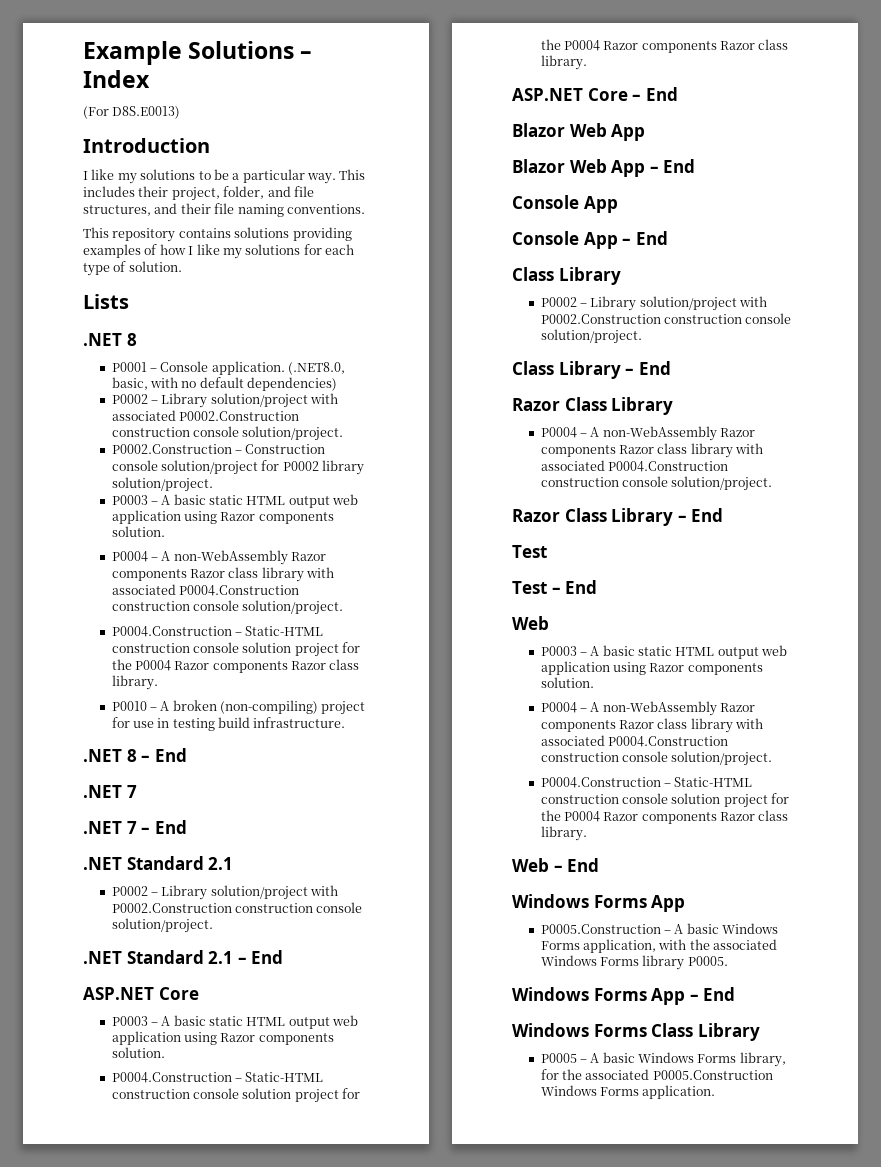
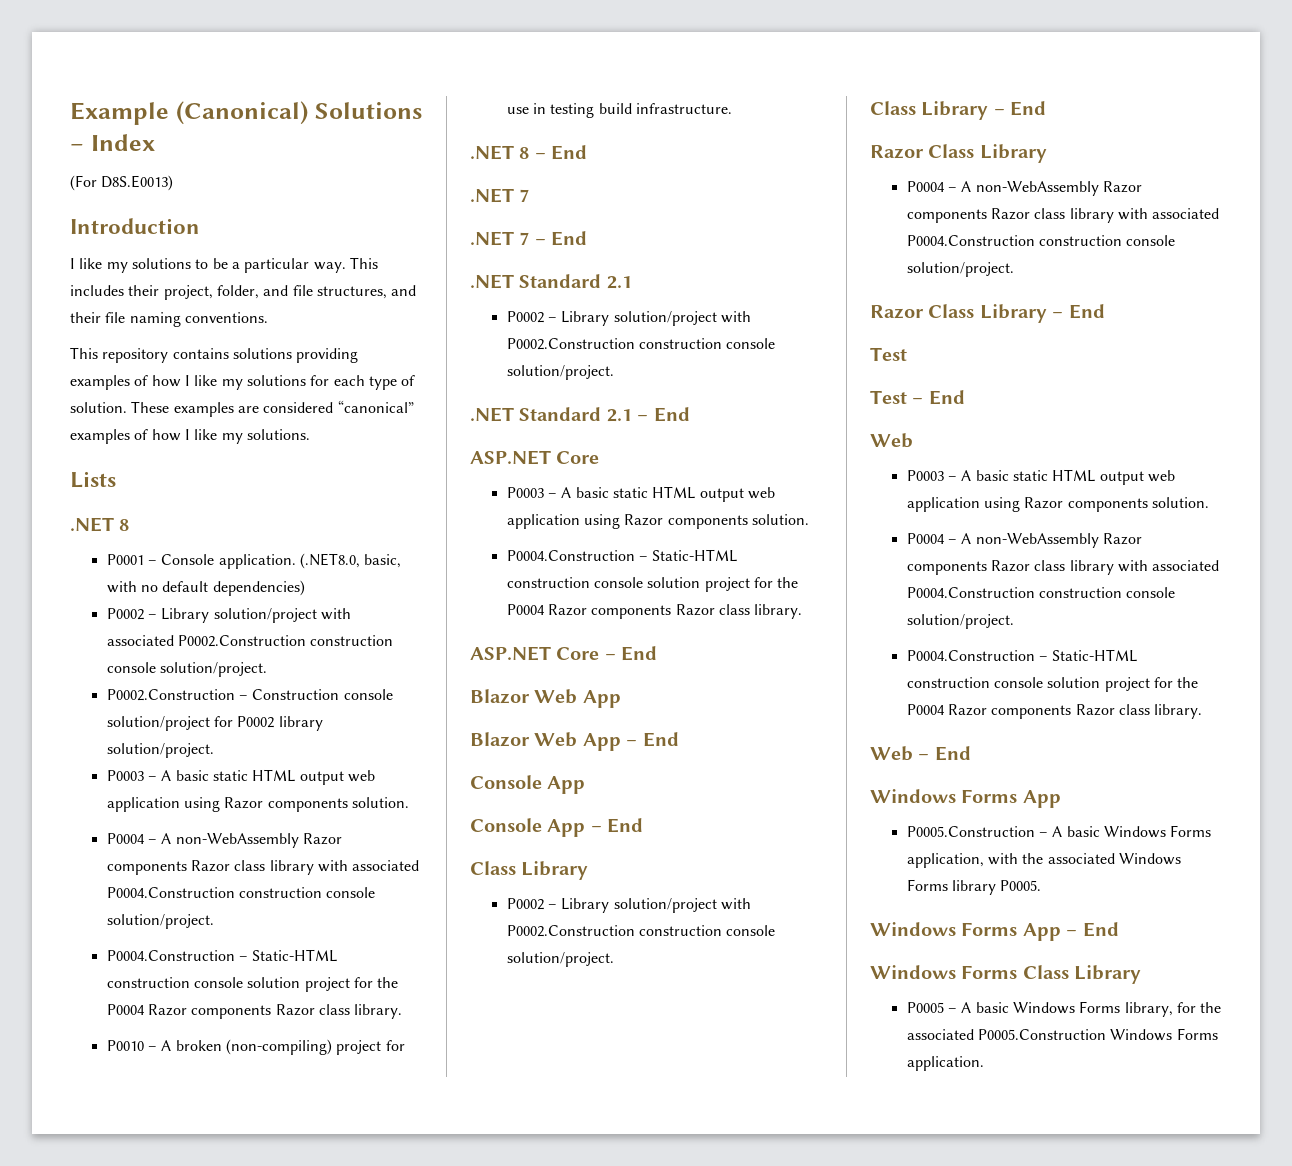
(182, 53) none -> [175,101,308,125] (Canonical)
(182, 266) none -> [131,400,414,417] [70,429,310,444] These examples are considered “canonical” examples of how I like my solutions.

